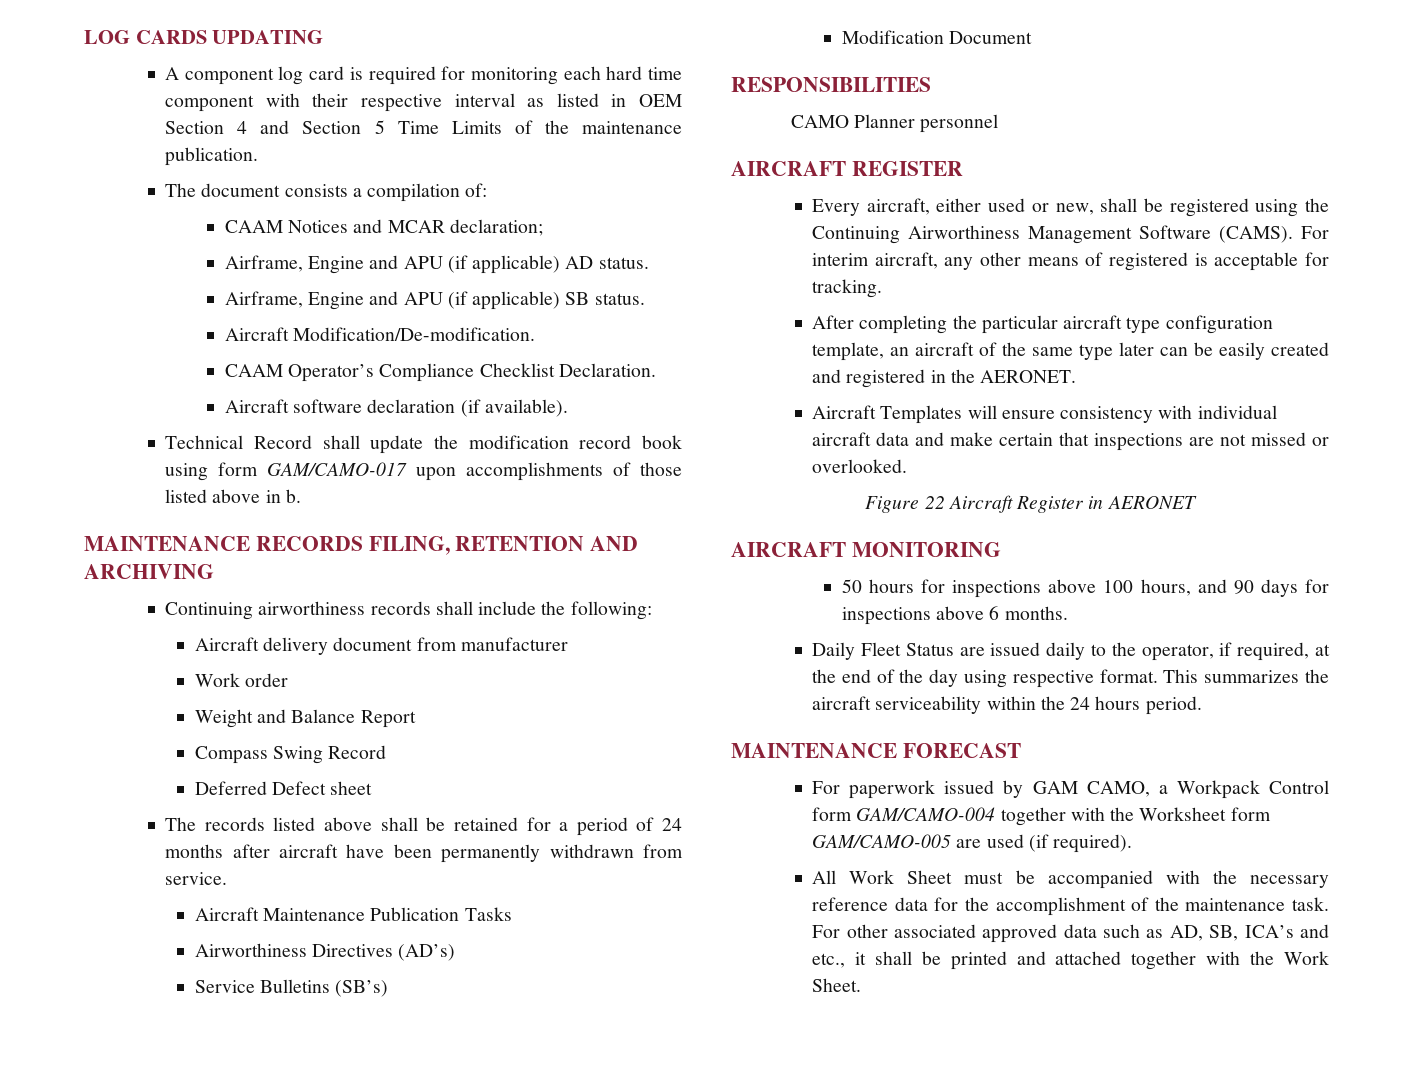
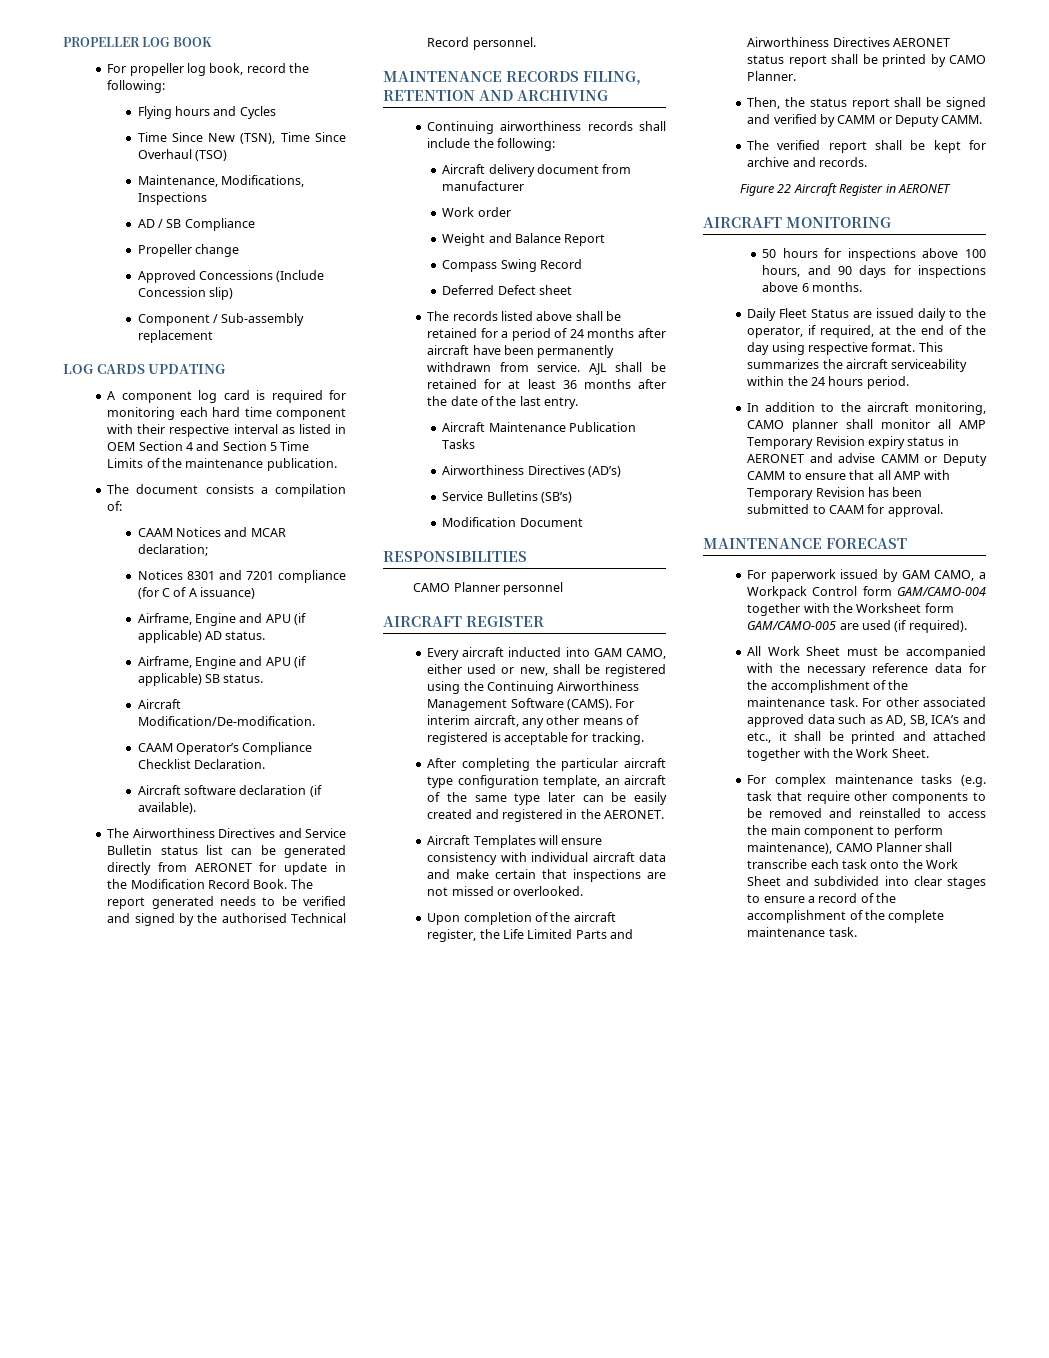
(84, 37) none -> [63,37,212,47] [107,63,310,76] [107,80,166,93] [137,106,276,119] [137,132,346,144] [137,149,227,161] [137,175,304,187] [137,192,207,205] [137,218,255,231] [137,244,239,257] [137,270,325,283] [137,287,233,300] [137,313,305,326] [137,330,213,343] PROPELLER LOG BOOK // For propeller log book, record the following: // Flying hours and Cycles // Time Since New (TSN), Time Since Overhaul (TSO) // Maintenance, Modifications, Inspections // AD / SB Compliance // Propeller change // Approved Concessions (Include Concession slip) // Component / Sub-assembly replacement //
(543, 227) none -> [137,570,346,583] [137,587,256,599] // Notices 8301 and 7201 compliance (for C of A issuance)
[165,435,682,454] [165,462,682,481] [165,489,301,503] Technical Record shall update the modification record book using form GAM/CAMO-017 upon accomplishments of those listed above in b. -> [107,828,346,838] [107,845,346,858] [107,862,347,875] [107,879,313,889] [107,896,346,909] [107,913,346,926] [427,37,536,50] The Airworthiness Directives and Service Bulletin status list can be generated directly from AERONET for update in the Modification Record Book. The report generated needs to be verified and signed by the authorised Technical Record personnel.
(228, 878) none -> [588,362,666,375] [427,379,666,389] [427,396,579,409] AJL shall be retained for at least 36 months after the date of the last entry.
[866,198,930,215] aircraft, -> [462,647,666,659] aircraft inducted into GAM CAMO,
(908, 466) none -> [427,912,616,925] [427,929,634,942] [747,37,950,47] [747,54,986,67] [747,71,797,81] [747,97,986,110] [747,114,983,127] [747,140,986,153] [747,157,867,167] // Upon completion of the aircraft register, the Life Limited Parts and Airworthiness Directives AERONET status report shall be printed by CAMO Planner. // Then, the status report shall be signed and verified by CAMM or Deputy CAMM. // The verified report shall be kept for archive and records.
(1202, 705) none -> [747,402,986,415] [747,419,986,432] [747,436,959,449] [747,453,987,466] [747,470,951,480] [747,487,923,500] [747,504,943,517] // In addition to the aircraft monitoring, CAMO planner shall monitor all AMP Temporary Revision expiry status in AERONET and advise CAMM or Deputy CAMM to ensure that all AMP with Temporary Revision has been submitted to CAAM for approval.
(862, 985) none -> [747,774,986,787] [747,791,986,804] [747,808,986,818] [747,825,943,838] [747,842,953,854] [747,859,959,869] [747,876,986,889] [747,893,897,903] [747,910,945,923] [747,927,857,937] // For complex maintenance tasks (e.g. task that require other components to be removed and reinstalled to access the main component to perform maintenance), CAMO Planner shall transcribe each task onto the Work Sheet and subdivided into clear stages to ensure a record of the accomplishment of the complete maintenance task.

